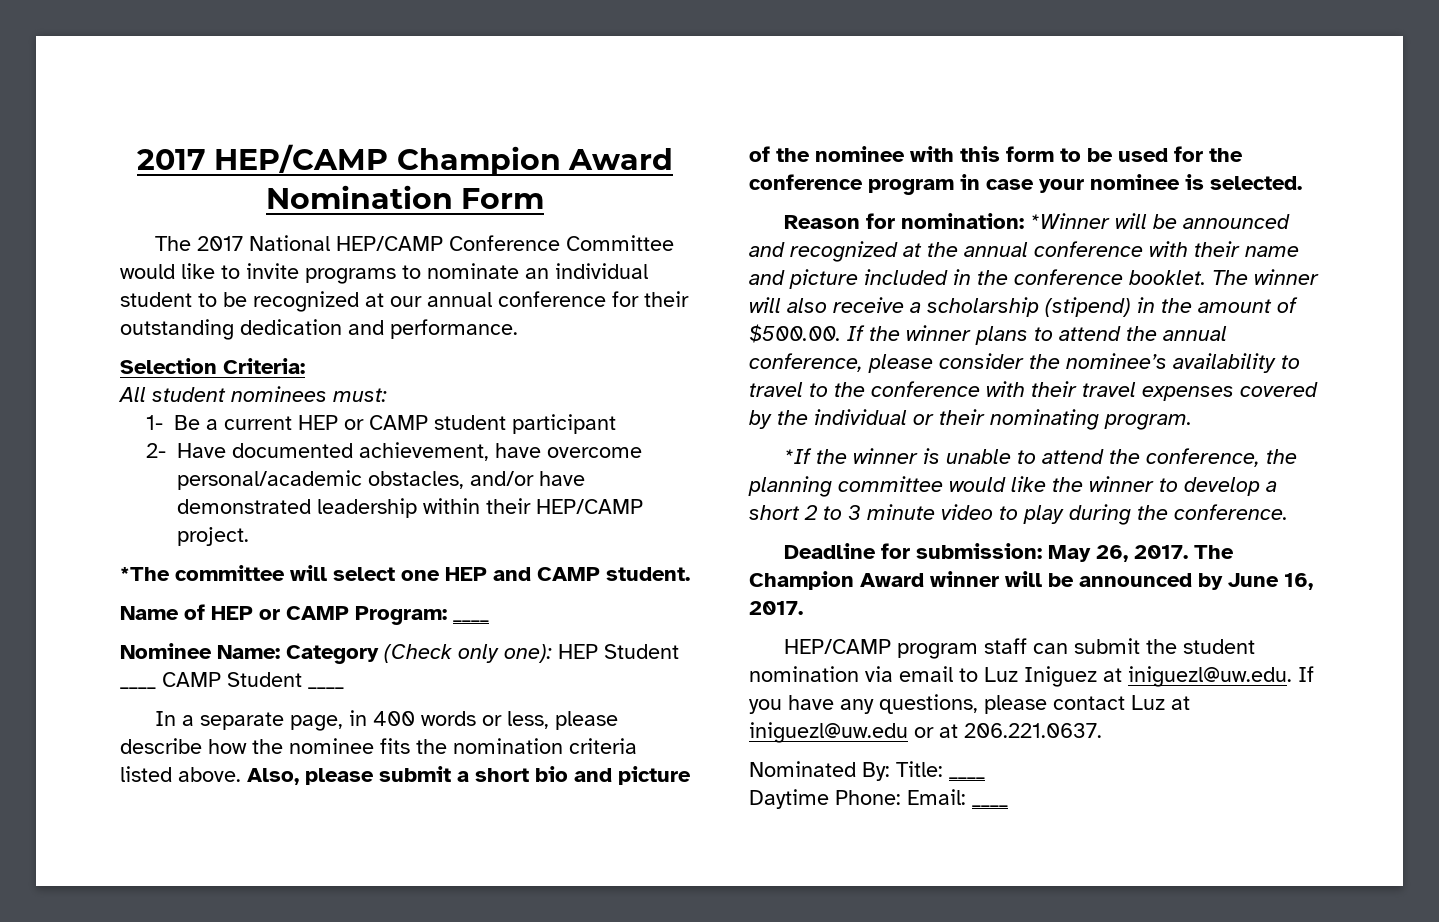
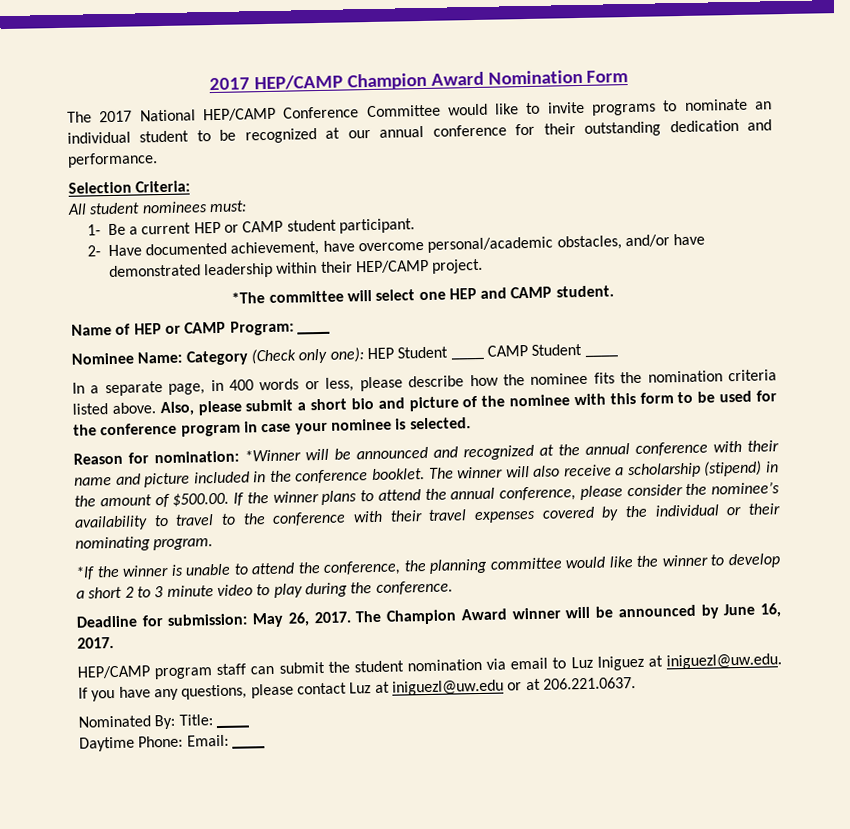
[511,414,616,434] participant -> [338,218,415,234] participant.

